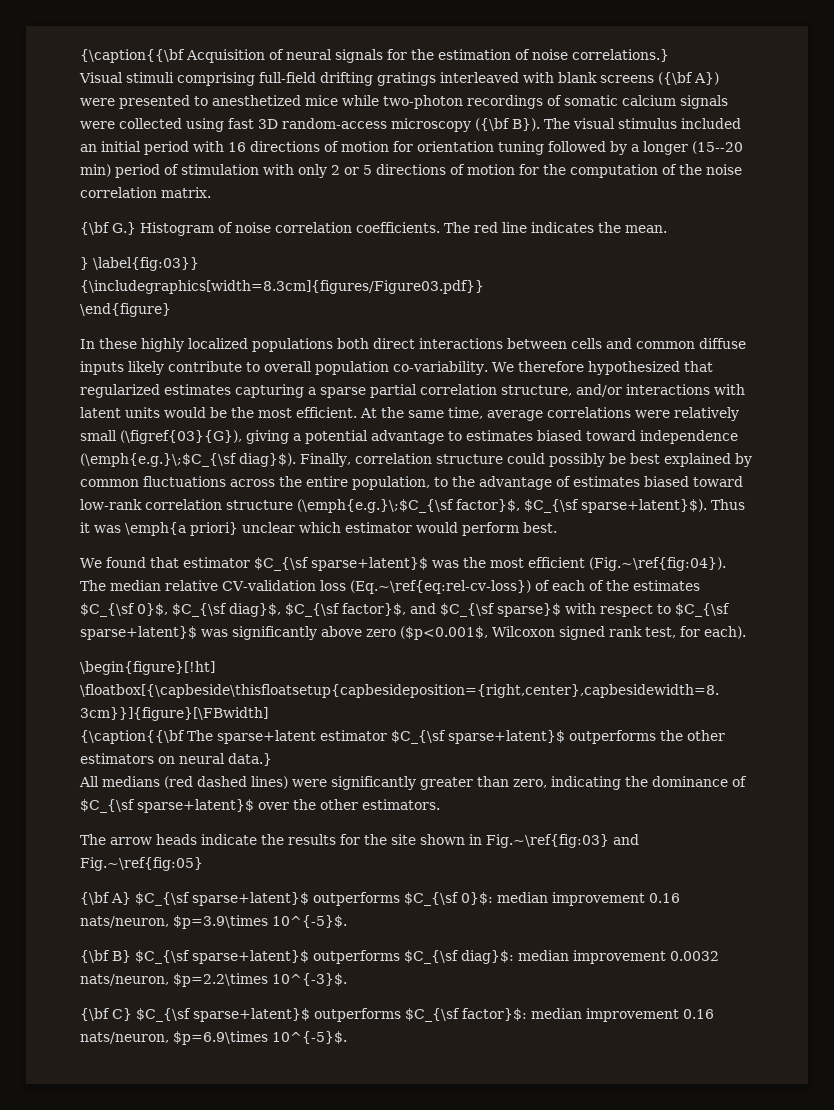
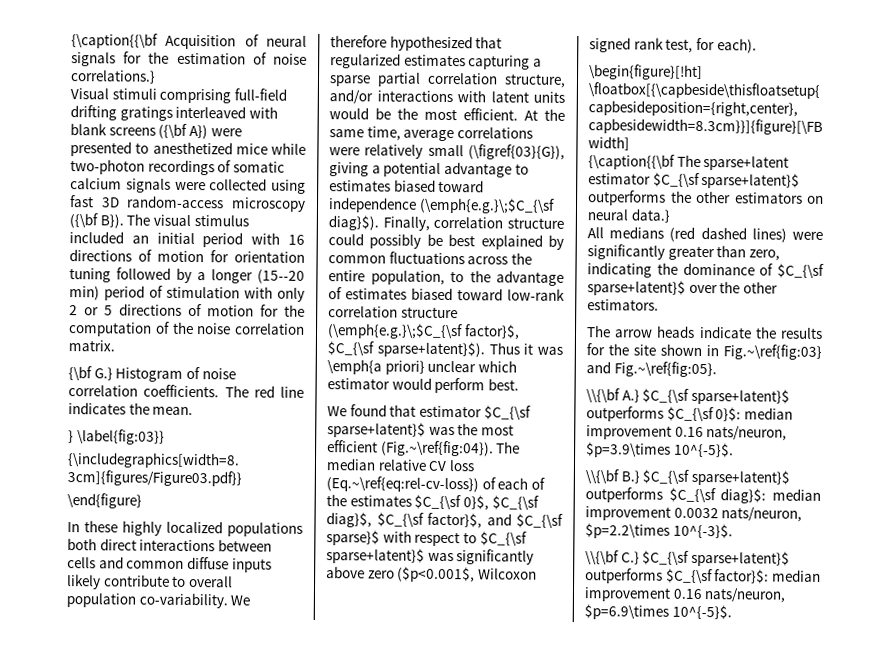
[222,580,316,591] CV-validation -> [428,460,448,472] CV
[80,857,203,871] [80,892,131,905] Fig.~\ref{fig:05} // {\bf A} -> [613,361,717,378] [586,388,640,404] Fig.~\ref{fig:05}. // \\{\bf A.}
[80,950,131,963] {\bf B} -> [585,469,640,485] \\{\bf B.}
[80,1008,132,1021] {\bf C} -> [585,550,640,566] \\{\bf C.}

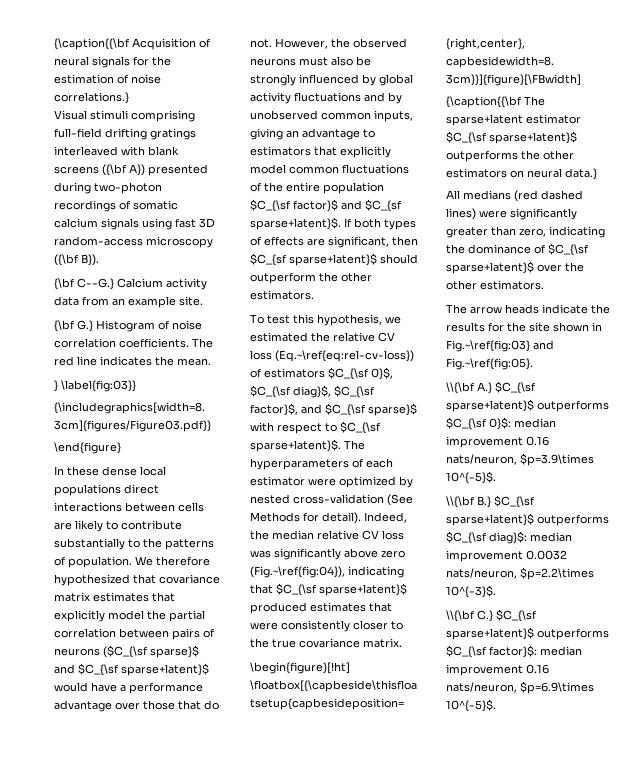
[210,128,242,137] [70,141,306,157] were presented to anesthetized mice while -> [148,164,208,176] [54,182,91,194] presented during
[174,178,268,191] were collected -> (139, 224) none
[126,213,249,227] [69,231,305,248] [69,249,305,263] [69,267,305,284] [69,285,305,302] [69,303,305,317] [68,321,305,337] [68,340,115,352] The visual stimulus included an initial period with 16 directions of motion for orientation tuning followed by a longer (15--20 min) period of stimulation with only 2 or 5 directions of motion for the computation of the noise correlation matrix. -> [54,278,207,290] [54,296,203,308] // {\bf C--G.} Calcium activity data from an example site.
[122,520,303,537] [67,538,272,552] [67,556,272,573] [66,574,233,590] [66,592,251,609] [330,35,503,52] [330,53,542,70] [329,72,566,88] [329,89,565,105] [329,107,565,121] [329,126,533,142] [329,144,565,160] [329,161,529,178] [329,179,485,193] [328,197,555,214] [328,215,564,231] [328,233,564,250] highly localized populations both direct interactions between cells and common diffuse inputs likely contribute to overall population co-variability. We therefore hypothesized that regularized estimates capturing a sparse partial correlation structure, and/or interactions with latent units would be the most efficient. At the same time, average correlations were relatively small (\figref{03}{G}), giving a potential advantage to estimates biased toward independence (\emph{e.g.}\;$C_{\sf diag}$). Finally, correlation structure could possibly be best explained by -> [102,466,166,476] [54,484,159,496] [54,502,204,512] [54,520,182,532] [54,538,214,550] [54,556,210,568] [54,574,220,586] [54,592,175,602] [54,610,205,622] [54,628,215,640] [54,645,199,658] [54,663,209,676] [54,682,203,694] [54,700,219,712] [250,38,407,49] [250,56,371,66] [250,74,413,86] [250,92,402,104] [250,110,413,122] [250,128,375,140] [250,146,391,158] [250,164,286,174] dense local populations direct interactions between cells are likely to contribute substantially to the patterns of population. We therefore hypothesized that covariance matrix estimates that explicitly model the partial correlation between pairs of neurons ($C_{\sf sparse}$ and $C_{\sf sparse+latent}$ would have a performance advantage over those that do not. However, the observed neurons must also be strongly influenced by global activity fluctuations and by unobserved common inputs, giving an advantage to estimators that explicitly model
[467,256,509,265] across -> [250,182,262,192] of
[370,270,564,286] [328,287,565,301] [328,306,458,319] [327,323,520,340] [327,341,563,358] [327,359,517,375] [327,377,519,394] [327,404,531,421] [327,422,514,438] [327,440,521,457] [326,458,376,471] population, to the advantage of estimates biased toward low-rank correlation structure (\emph{e.g.}\;$C_{\sf factor}$, $C_{\sf sparse+latent}$). Thus it was \emph{a priori} unclear which estimator would perform best. // We found that estimator $C_{\sf sparse+latent}$ was the most efficient (Fig.~\ref{fig:04}). The median -> [323,182,384,194] [250,199,402,212] [250,217,416,230] [250,236,418,248] [250,253,418,266] [250,272,372,284] [250,290,314,300] [250,314,401,326] [250,332,330,342] population $C_{\sf factor}$ and $C_{sf sparse+latent}$. If both types of effects are significant, then $C_{sf sparse+latent}$ should outperform the other estimators. // To test this hypothesis, we estimated the
[497,477,545,490] [326,494,412,507] each of the estimates -> [264,368,325,378] estimators
[326,548,535,565] [326,566,537,583] [589,37,757,54] sparse+latent}$ was significantly above zero ($p<0.001$, Wilcoxon signed rank test, for each). -> [250,439,365,452] [250,458,393,470] [250,476,413,488] [250,494,413,506] [250,512,407,524] [250,530,404,540] [250,548,405,560] [250,566,404,578] [250,583,407,596] [250,602,392,614] [250,620,403,632] [250,638,402,648] sparse+latent}$. The hyperparameters of each estimator were optimized by nested cross-validation (See Methods for detail). Indeed, the median relative CV loss was significantly above zero (Fig.~\ref{fig:04}), indicating that $C_{\sf sparse+latent}$ produced estimates that were consistently closer to the true covariance matrix.

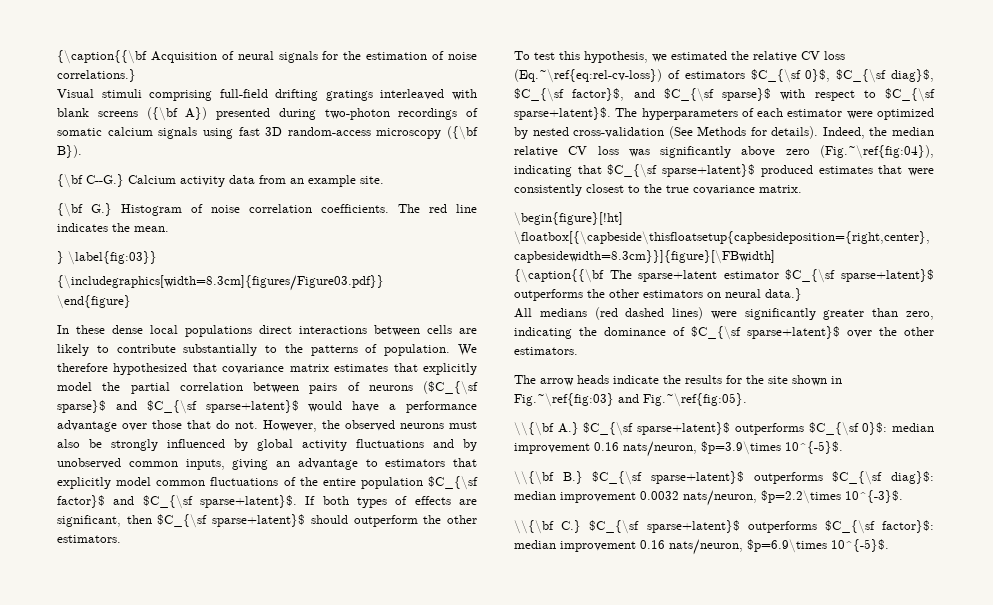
[365,199,402,212] $C_{sf -> [142,495,193,509] $C_{\sf
[250,253,287,266] $C_{sf -> [157,514,208,528] $C_{\sf
[322,512,361,524] detail). -> [771,126,819,139] details).
[353,620,388,630] closer -> [586,184,624,193] closest

